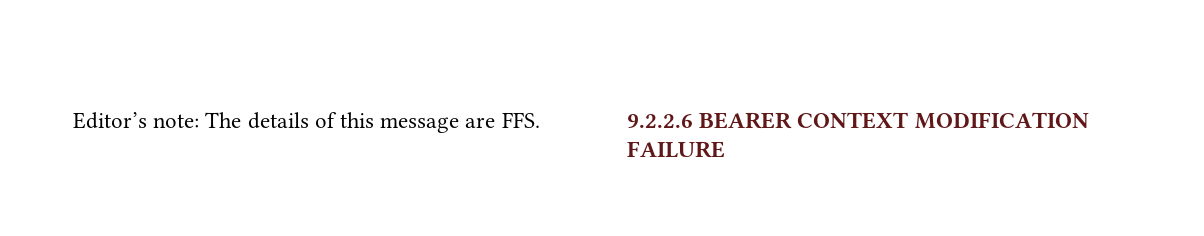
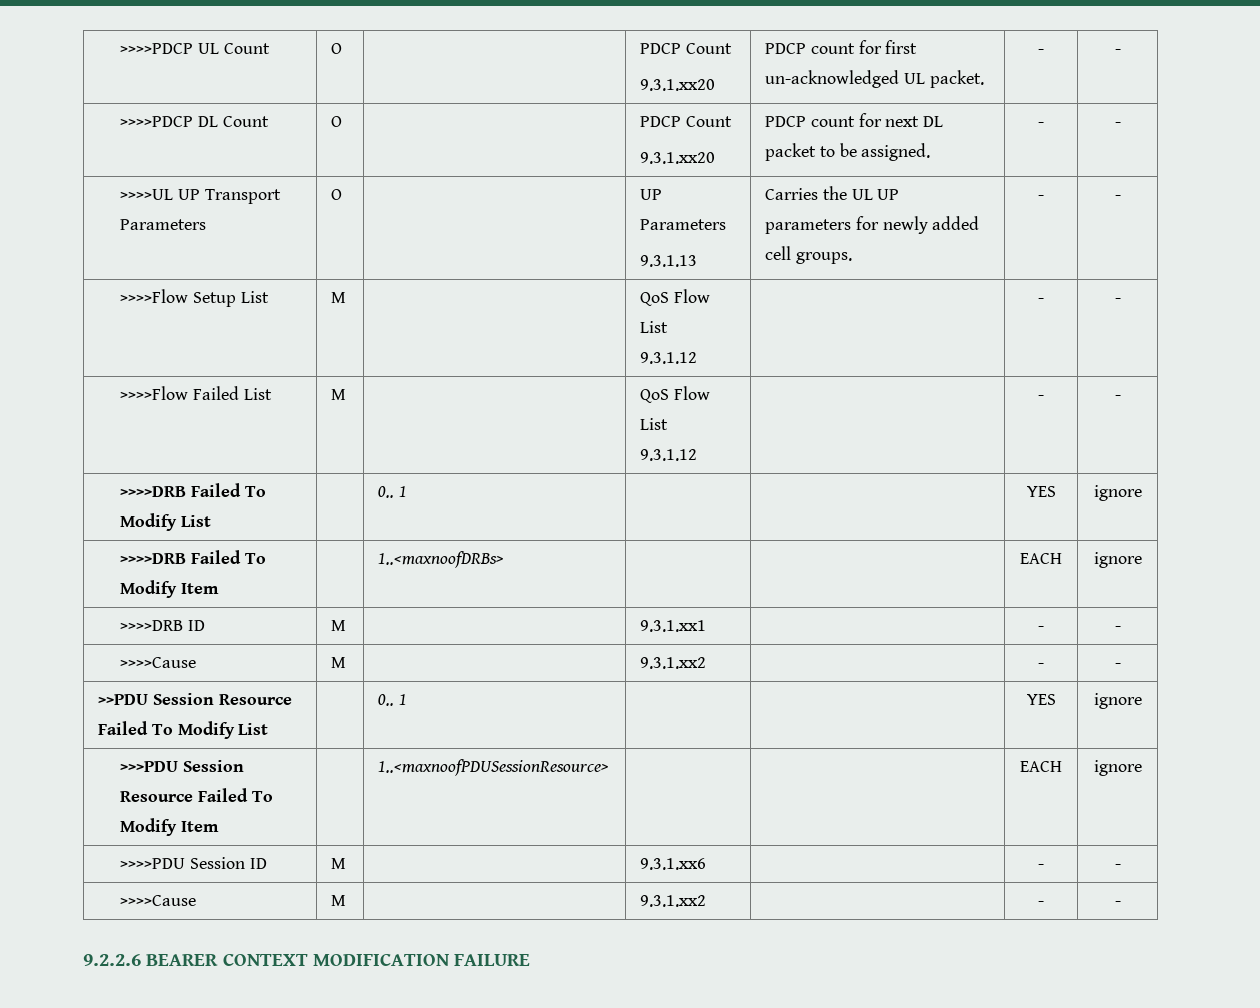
[73,112,540,133] Editor’s note: The details of this message are FFS. -> [120,43,270,54] [331,43,343,54] [640,43,732,54] [640,79,716,91] [765,40,918,54] [765,70,984,88] [1038,49,1044,54] [1114,49,1121,54] [120,116,269,127] [331,116,343,127] [640,116,732,127] [640,152,716,164] [765,113,944,127] [765,143,931,161] [1038,122,1044,127] [1114,122,1121,127] [120,189,281,204] [120,219,207,230] [331,189,343,200] [640,189,663,200] [640,219,727,230] [640,255,698,267] [765,186,900,200] [765,216,980,234] [765,246,852,264] [1038,195,1044,200] [1114,195,1121,200] [120,289,269,307] [331,292,347,303] [640,289,710,306] [640,321,669,333] [640,352,698,364] [1038,298,1044,303] [1114,298,1121,303] [120,386,272,400] [331,389,347,400] [640,386,710,403] [640,418,669,430] [640,449,698,461] [1038,395,1044,400] [1114,395,1121,400] [120,483,266,497] [120,513,211,531] [378,486,407,498] [1026,486,1056,497] [1093,485,1142,501] [120,550,266,564] [120,580,219,598] [378,551,505,568] [1020,553,1062,564] [1093,552,1142,568] [120,620,205,631] [331,620,347,631] [640,620,707,632] [1038,626,1044,631] [1114,626,1121,631] [120,657,197,668] [331,657,347,668] [640,657,707,669] [1038,663,1044,668] [1114,663,1121,668] [98,693,292,705] [98,721,269,739] [378,694,407,706] [1026,694,1056,705] [1093,693,1142,709] [120,760,244,772] [120,788,273,802] [120,818,219,836] [378,759,610,776] [1020,761,1062,772] [1093,760,1142,776] [120,857,267,869] [331,858,347,869] [640,858,707,870] [1038,864,1044,869] [1114,864,1121,869] [120,895,197,906] [331,895,347,906] [640,895,707,907] [1038,901,1044,906] [1114,901,1121,906] >>>>PDCP UL Count | O | | PDCP Count // 9.3.1.xx20 | PDCP count for first un-acknowledged UL packet. | - | - // >>>>PDCP DL Count | O | | PDCP Count // 9.3.1.xx20 | PDCP count for next DL packet to be assigned. | - | - // >>>>UL UP Transport Parameters | O | | UP Parameters // 9.3.1.13 | Carries the UL UP parameters for newly added cell groups. | - | - // >>>>Flow Setup List | M | | QoS Flow List // 9.3.1.12 | | - | - // >>>>Flow Failed List | M | | QoS Flow List // 9.3.1.12 | | - | - // >>>>DRB Failed To Modify List | | 0.. 1 | | | YES | ignore // >>>>DRB Failed To Modify Item | | 1..<maxnoofDRBs> | | | EACH | ignore // >>>>DRB ID | M | | 9.3.1.xx1 | | - | - // >>>>Cause | M | | 9.3.1.xx2 | | - | - // >>PDU Session Resource Failed To Modify List | | 0.. 1 | | | YES | ignore // >>>PDU Session Resource Failed To Modify Item | | 1..<maxnoofPDUSessionResource> | | | EACH | ignore // >>>>PDU Session ID | M | | 9.3.1.xx6 | | - | - // >>>>Cause | M | | 9.3.1.xx2 | | - | -

